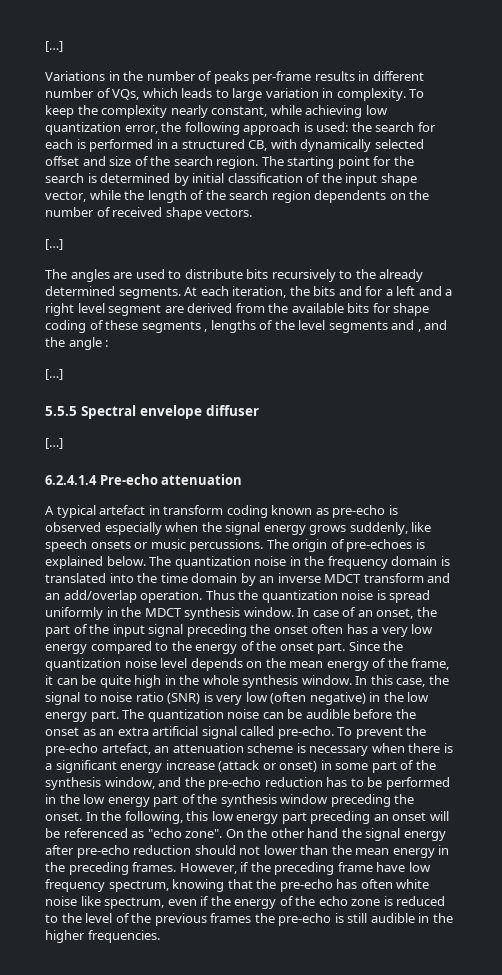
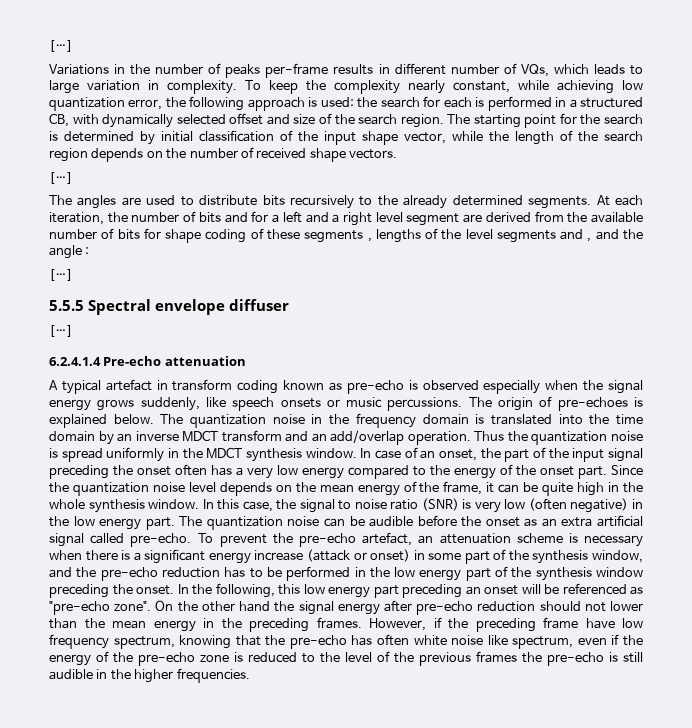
[314,190,387,203] dependents -> [91,148,144,162] depends
(310, 291) none -> [131,211,197,222] number of
(344, 308) none -> [49,228,115,239] number of
[147,828,182,838] "echo -> [49,601,110,615] "pre-echo
[318,896,348,906] echo -> [138,652,195,666] pre-echo

